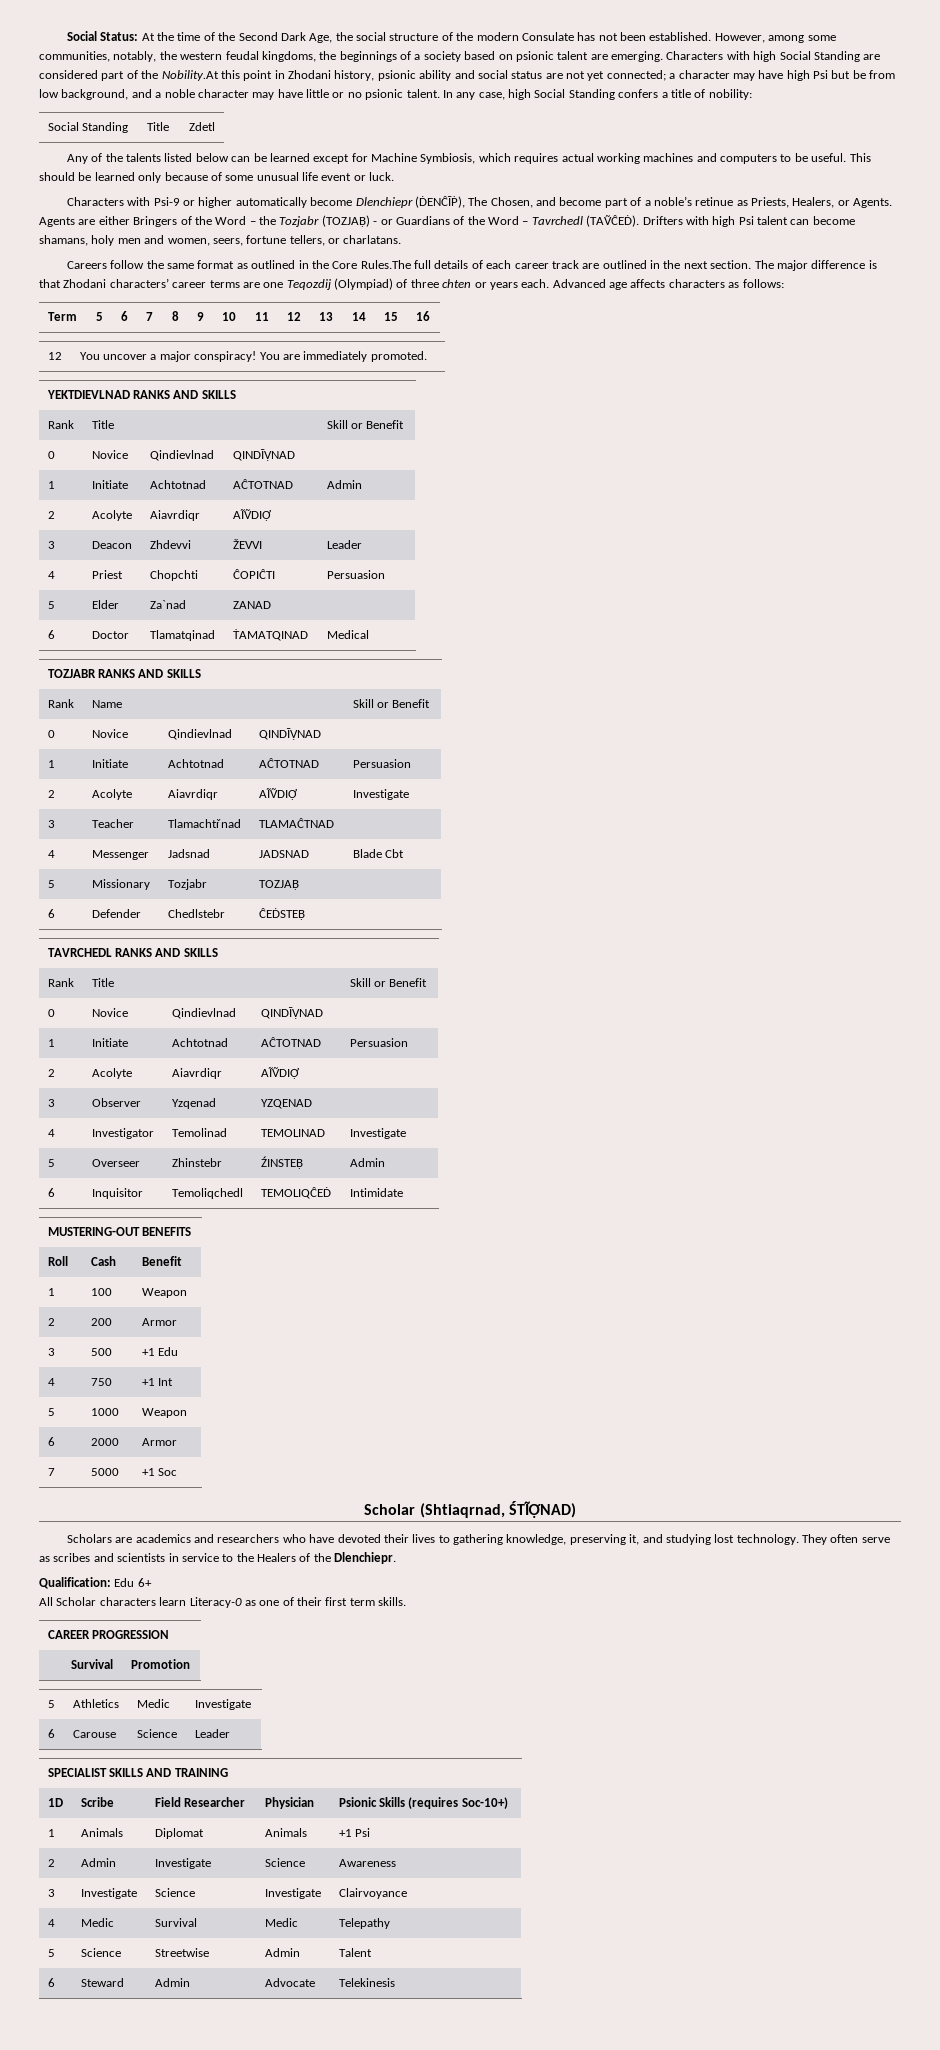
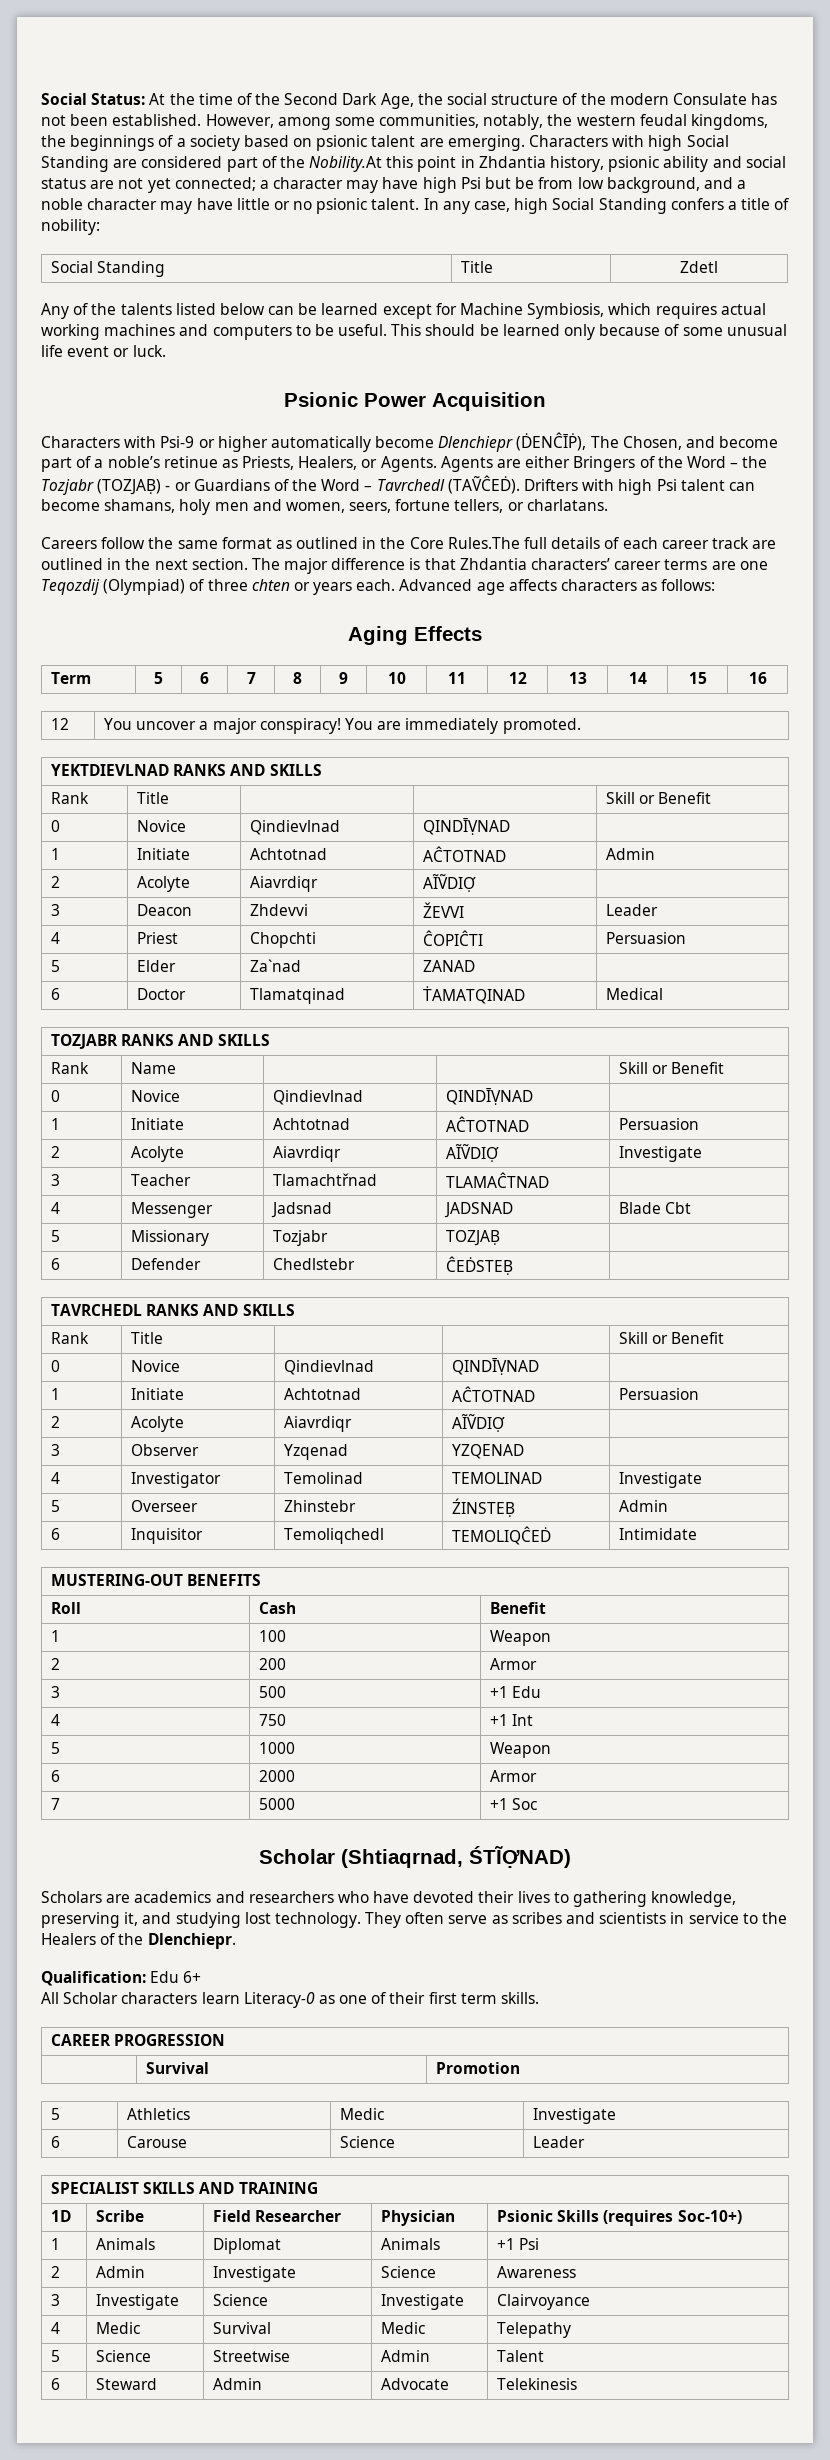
[288,70,331,79] Zhodani -> [478,156,546,168] Zhdantia
(395, 176) none -> [284,392,546,411] // Psionic Power Acquisition
[63,279,107,288] Zhodani -> [459,558,527,570] Zhdantia
(784, 283) none -> [348,626,482,645] // Aging Effects

